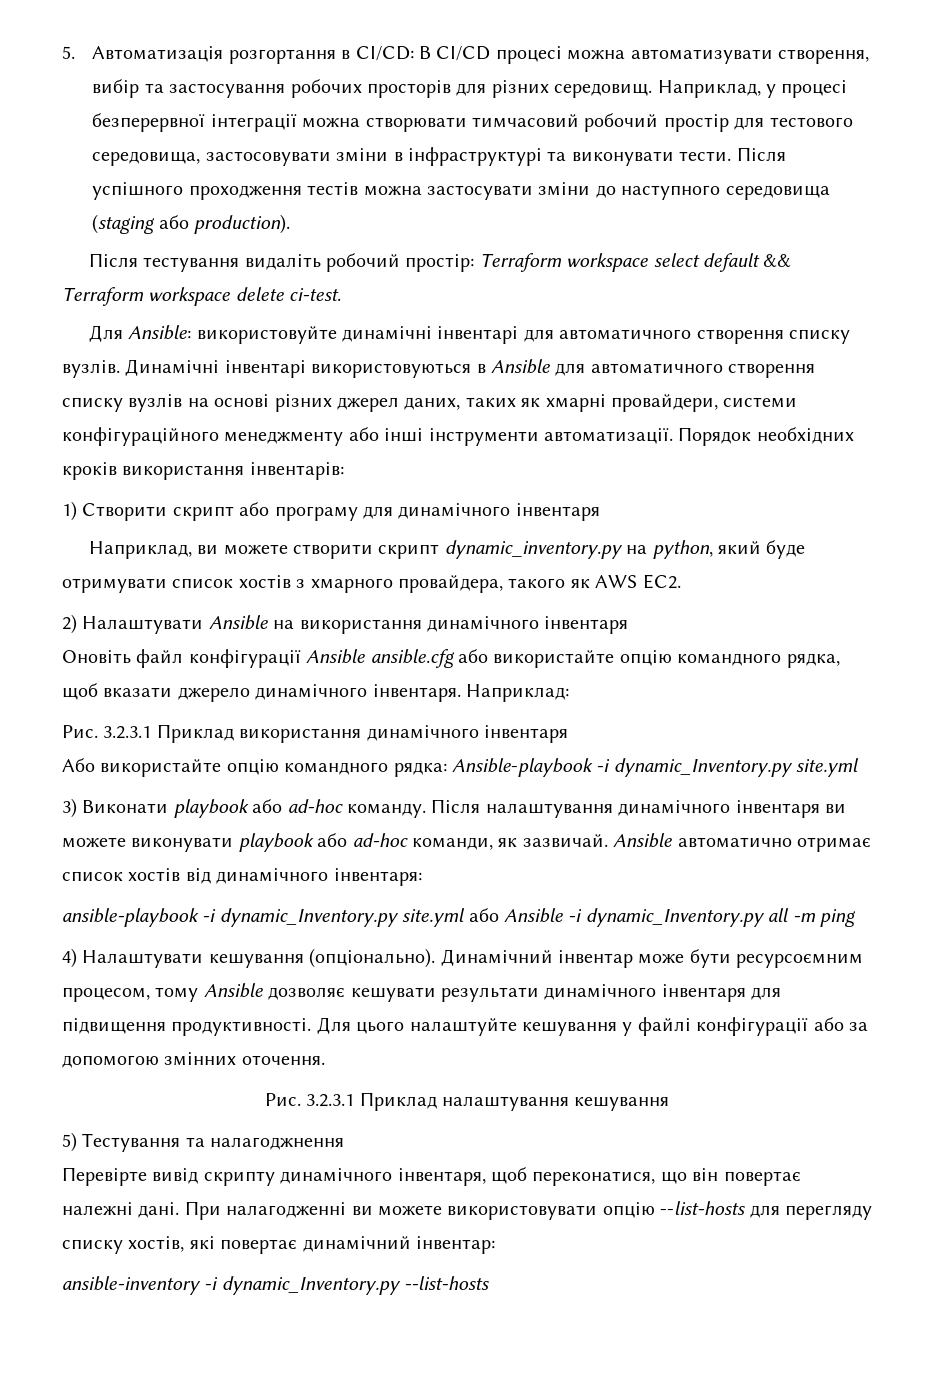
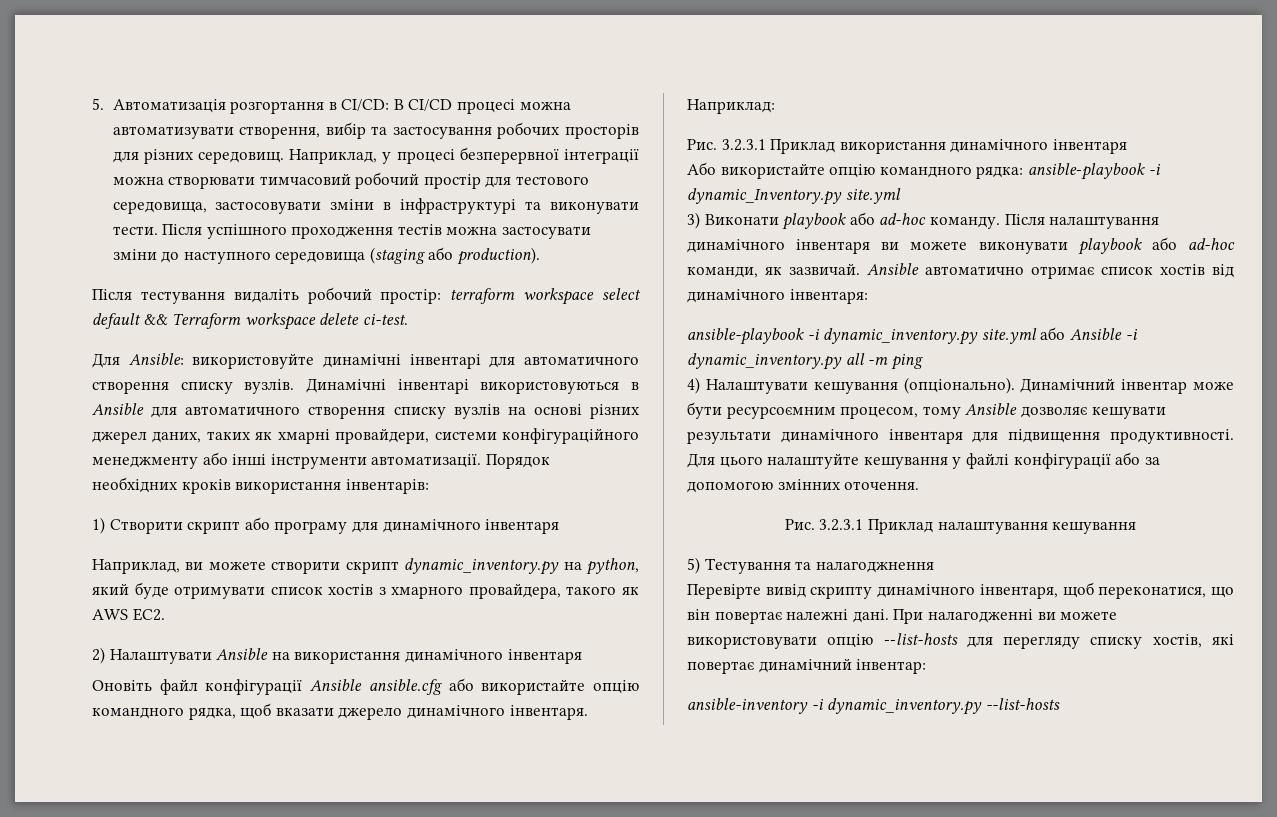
[479,253,562,272] Terraform -> [450,288,516,304] terraform
[452,758,593,777] Ansible-playbook -> [1027,163,1145,180] ansible-playbook
[219,908,399,927] dynamic_Inventory.py -> [823,328,979,345] dynamic_inventory.py
[585,908,765,927] dynamic_Inventory.py -> [687,353,842,370] dynamic_inventory.py
[221,1276,401,1295] dynamic_Inventory.py -> [827,698,983,715] dynamic_inventory.py

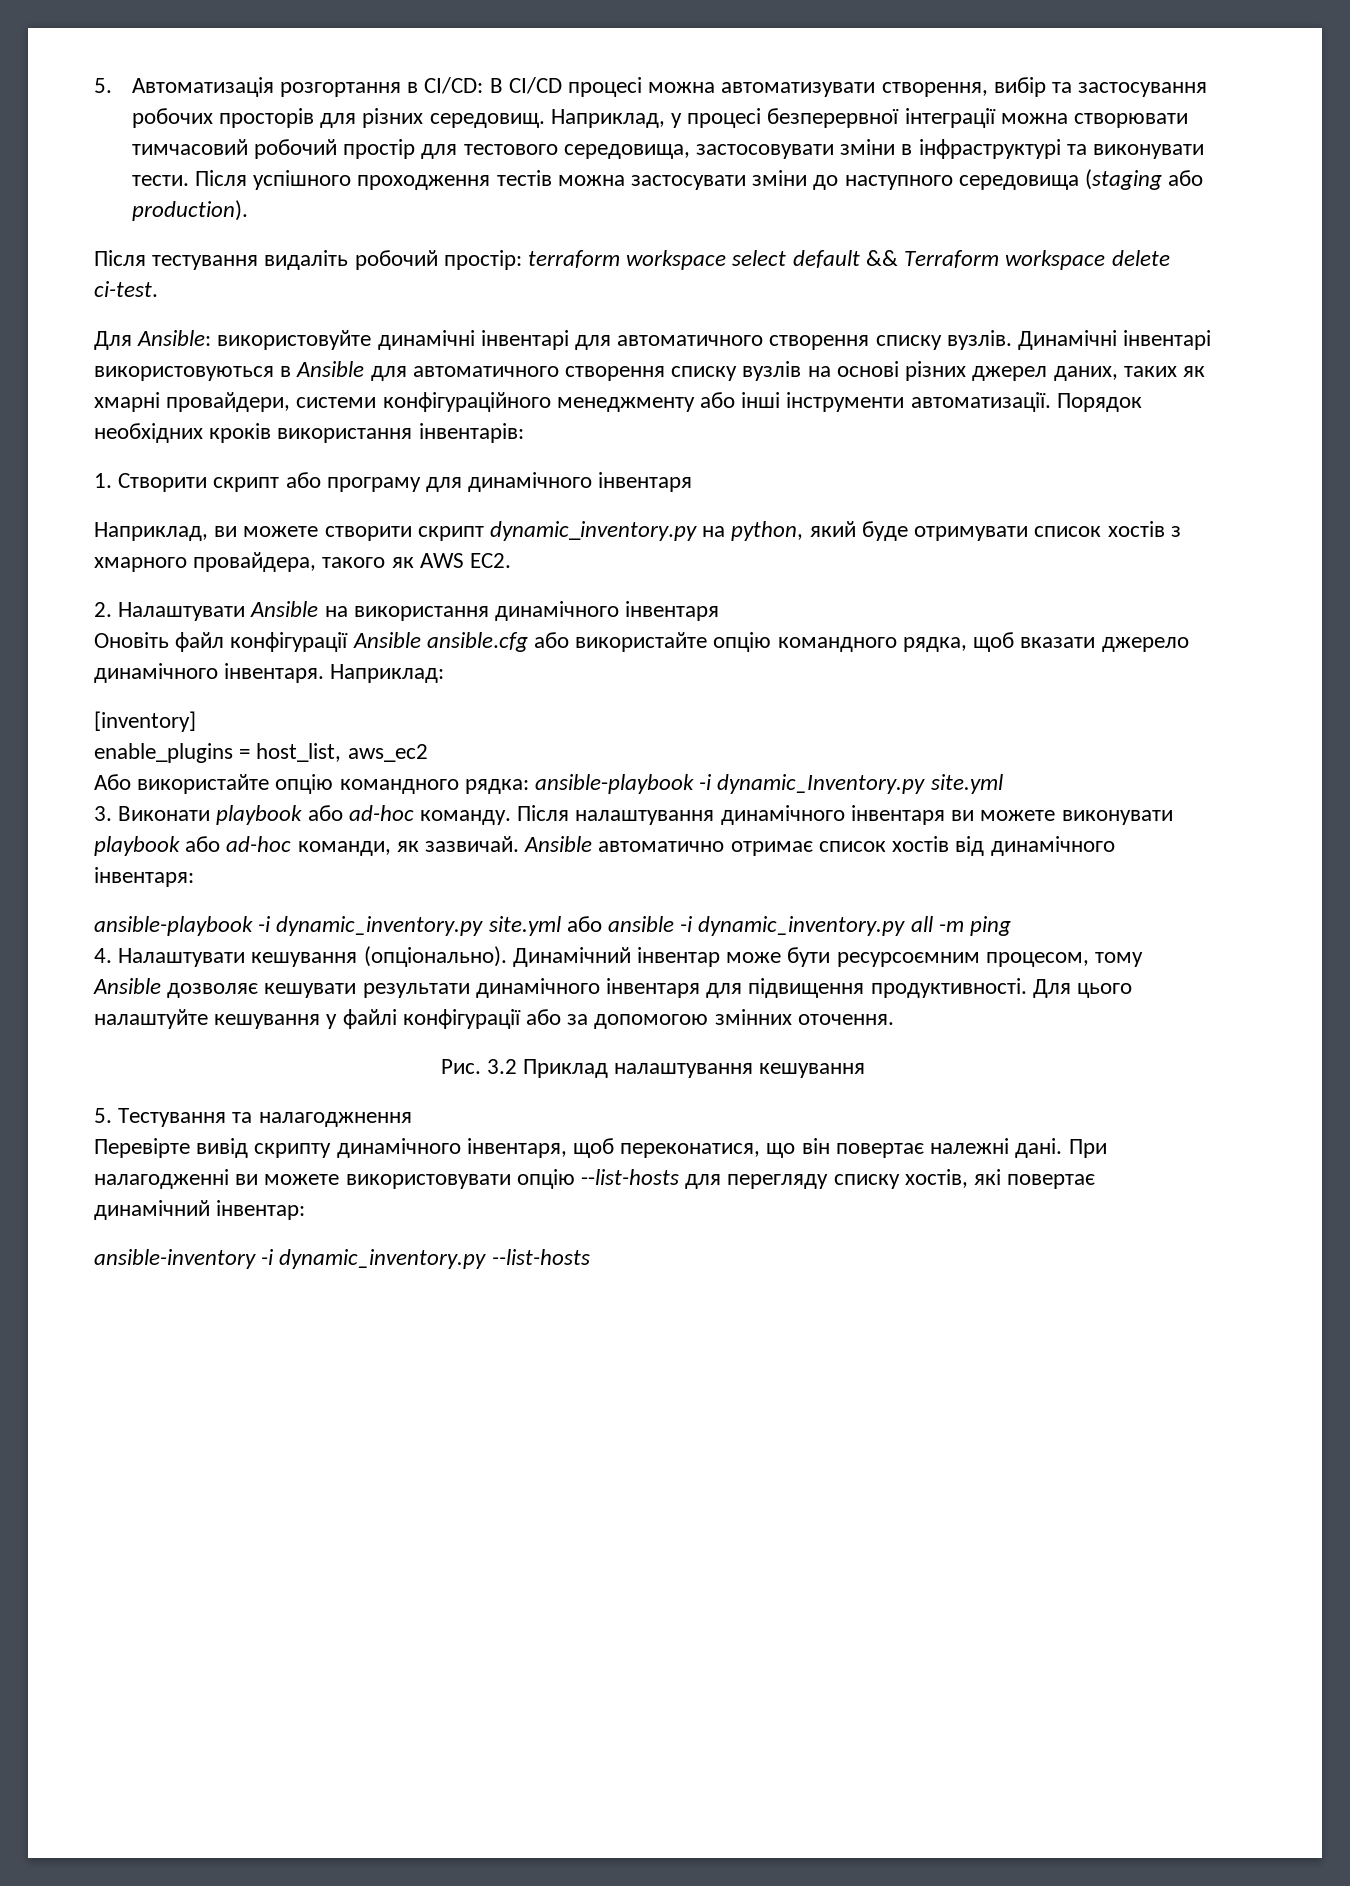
[92,517,105,534] 1) -> [94,473,112,488] 1.
[92,647,105,664] 2) -> [94,602,112,617] 2.
[687,139,1127,154] Рис. 3.2.3.1 Приклад використання динамічного інвентаря -> [94,711,196,732] [94,743,428,763] [inventory] // enable_plugins = host_list, aws_ec2
[687,212,700,229] 3) -> [94,806,112,821] 3.
[1069,328,1122,340] Ansible -> [608,916,675,932] ansible
[687,377,700,394] 4) -> [94,948,112,963] 4.
[819,519,864,531] 3.2.3.1 -> [486,1059,517,1074] 3.2
[687,557,700,574] 5) -> [94,1108,112,1123] 5.

